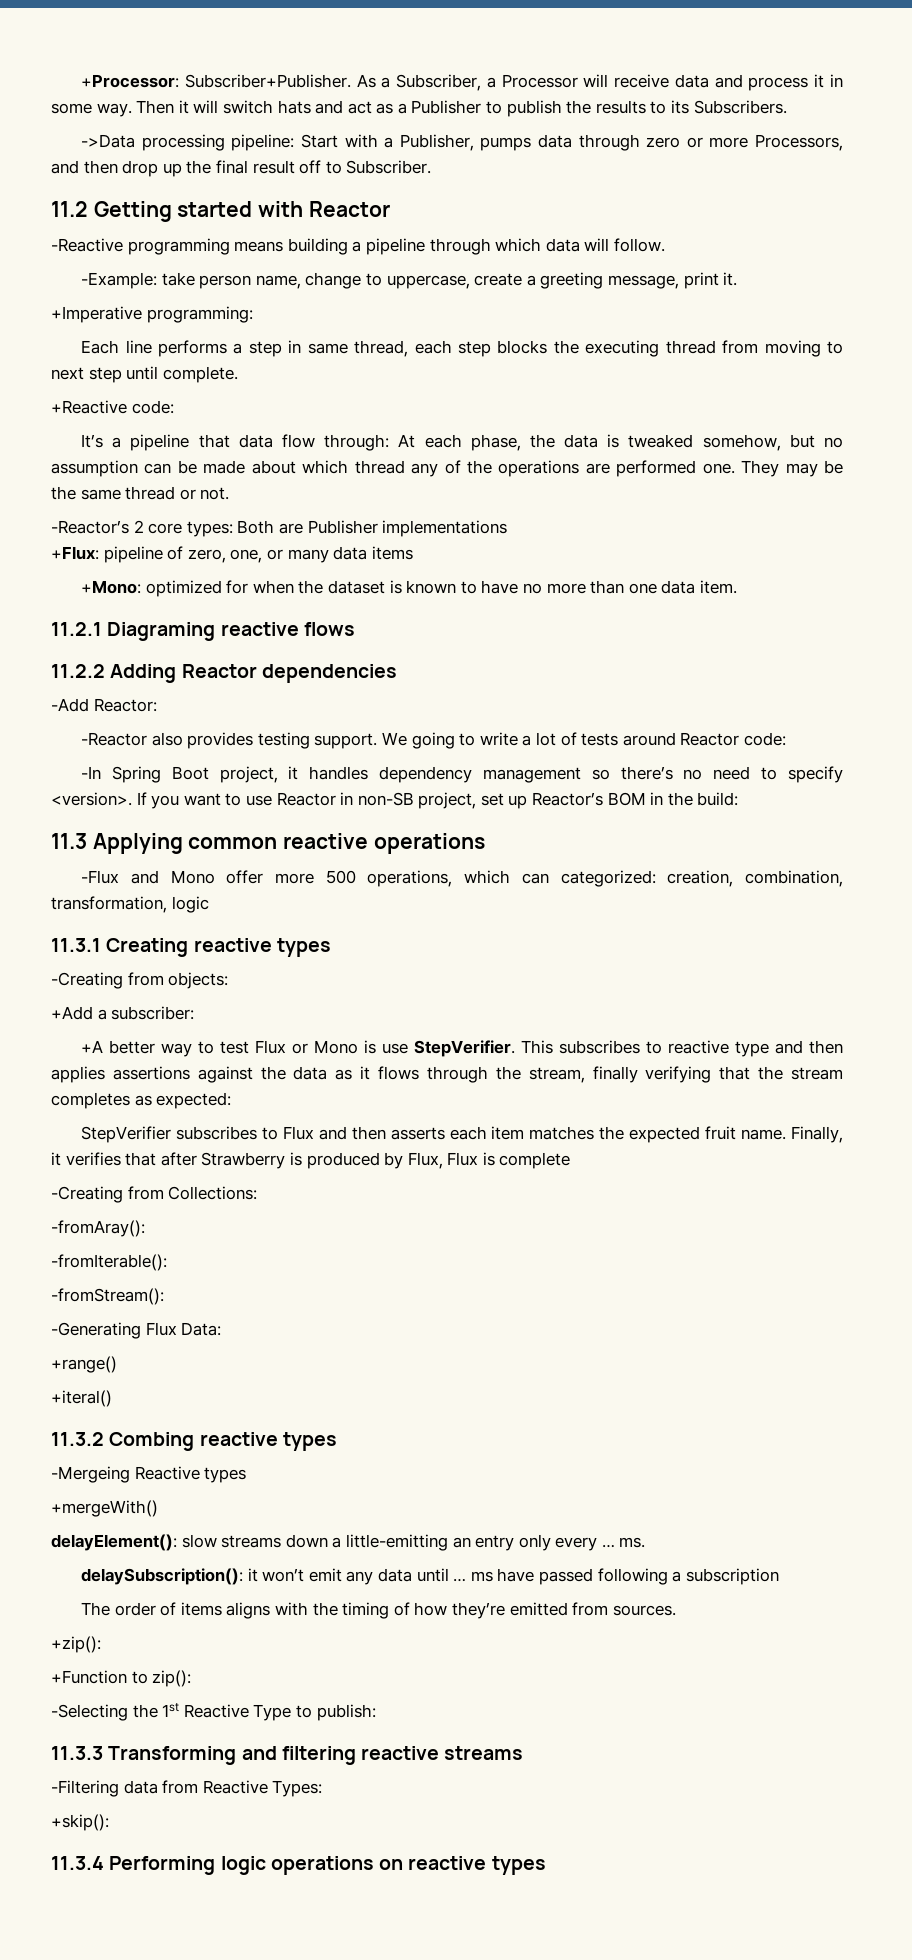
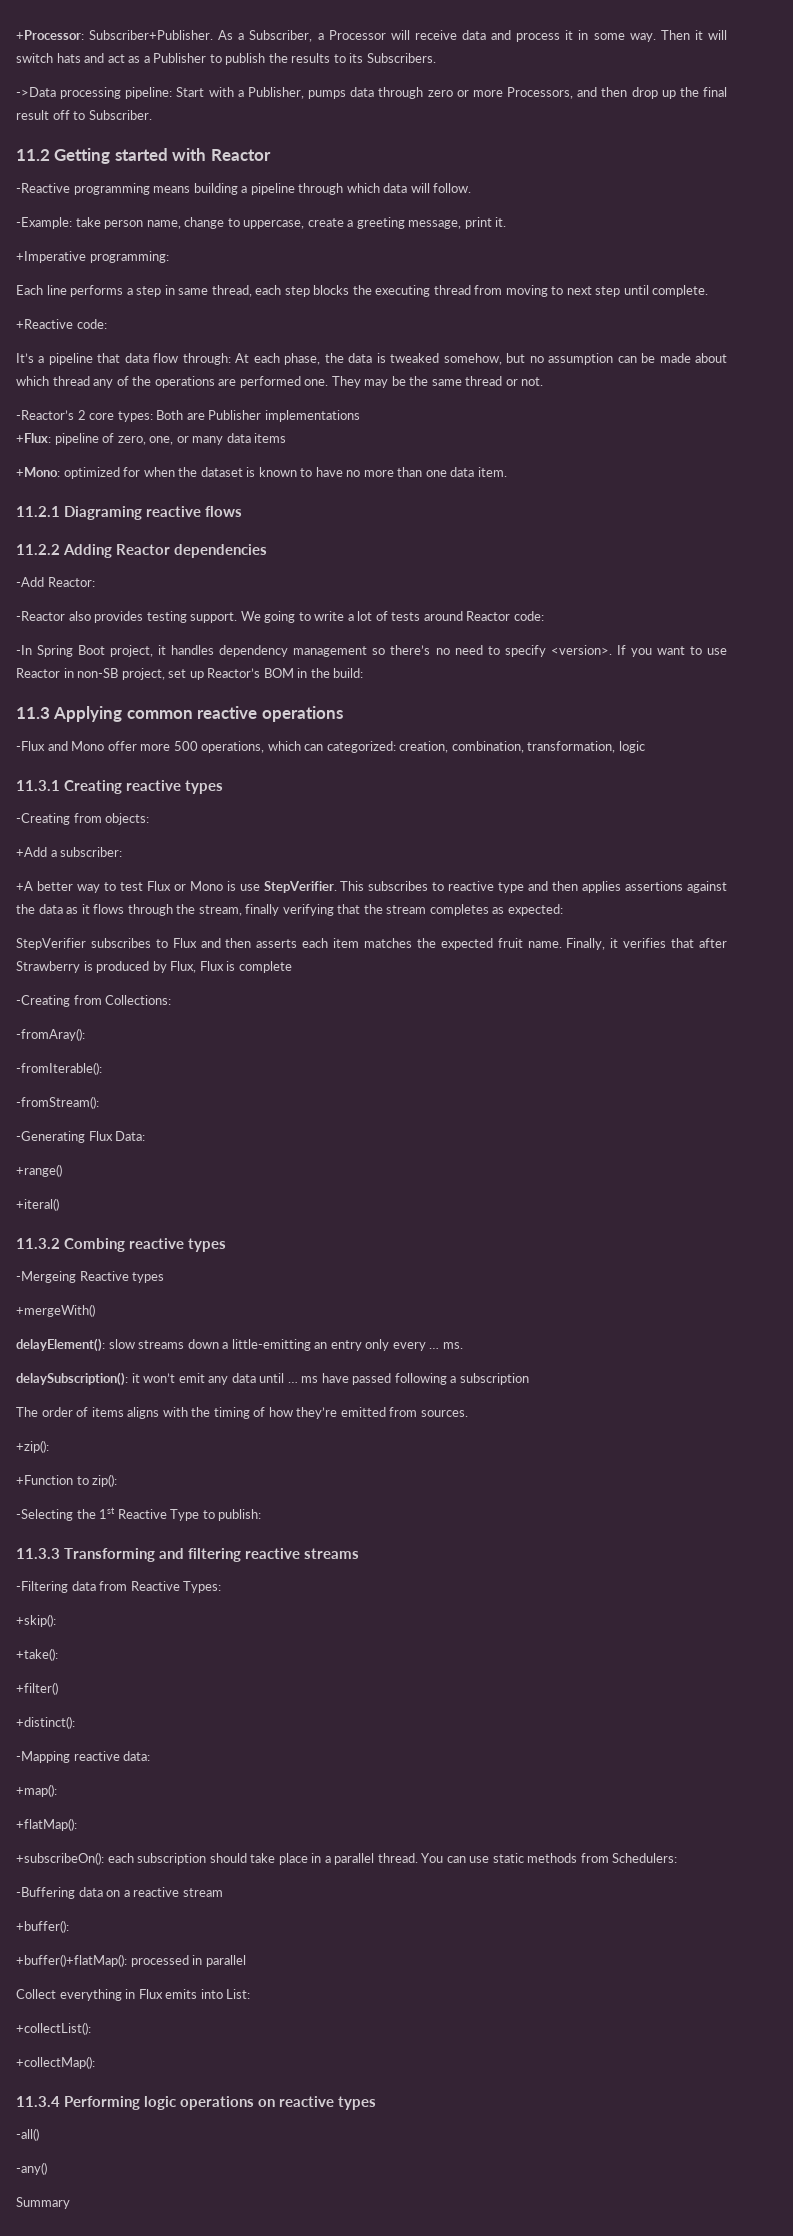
(109, 1822) none -> [16,1648,58,1661] [16,1682,58,1695] [16,1716,75,1729] [16,1751,151,1763] [16,1784,57,1797] [16,1818,77,1831] [16,1852,678,1865] [16,1887,223,1899] [16,1920,69,1933] [16,1954,246,1967] [16,1989,251,2001] [16,2022,91,2035] [16,2056,95,2069] // +take(): // +filter() // +distinct(): // -Mapping reactive data: // +map(): // +flatMap(): // +subscribeOn(): each subscription should take place in a parallel thread. You can use static methods from Schedulers: // -Buffering data on a reactive stream // +buffer(): // +buffer()+flatMap(): processed in parallel // Collect everything in Flux emits into List: // +collectList(): // +collectMap():
(546, 1865) none -> [16,2128,39,2141] [16,2162,47,2175] [16,2197,70,2209] // -all() // -any() // Summary

